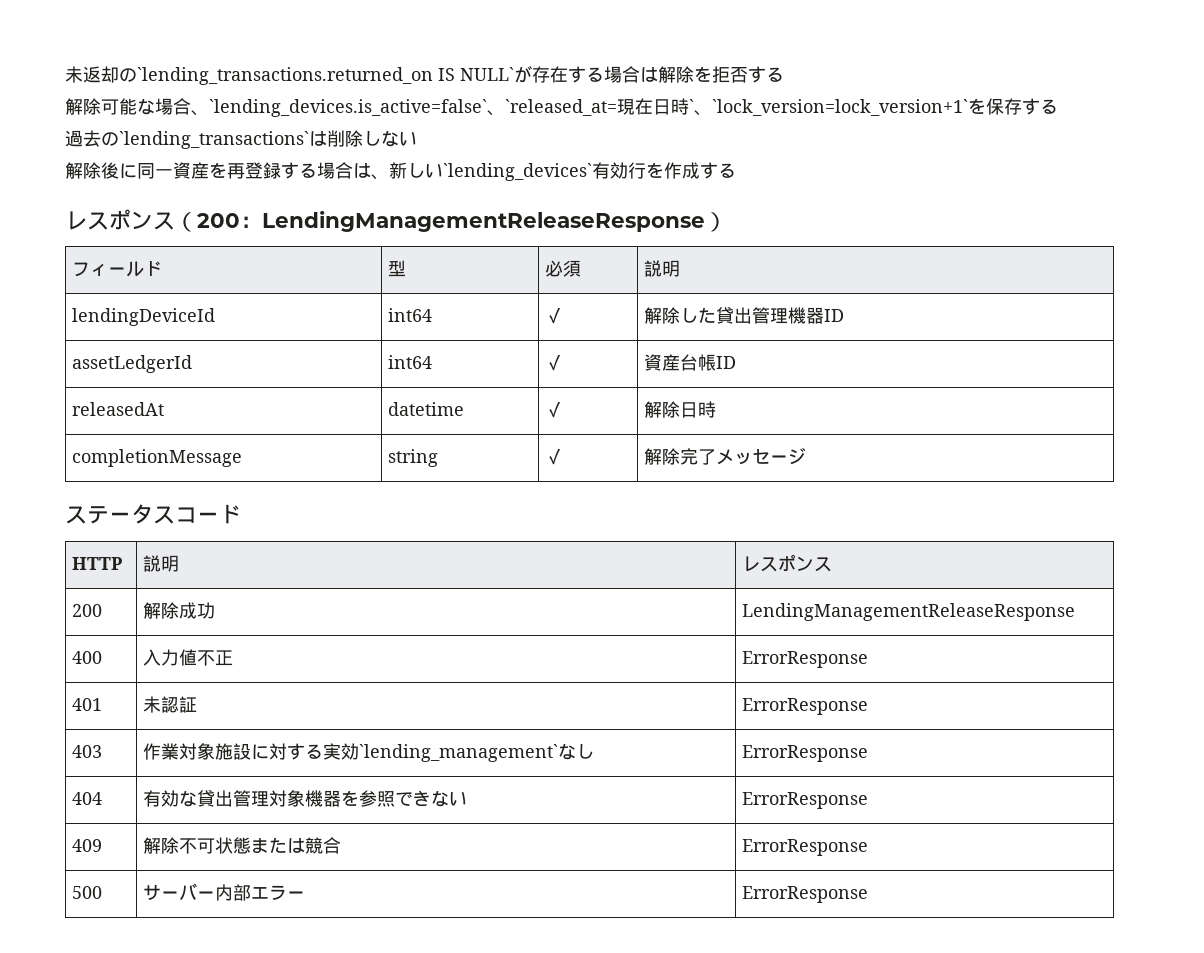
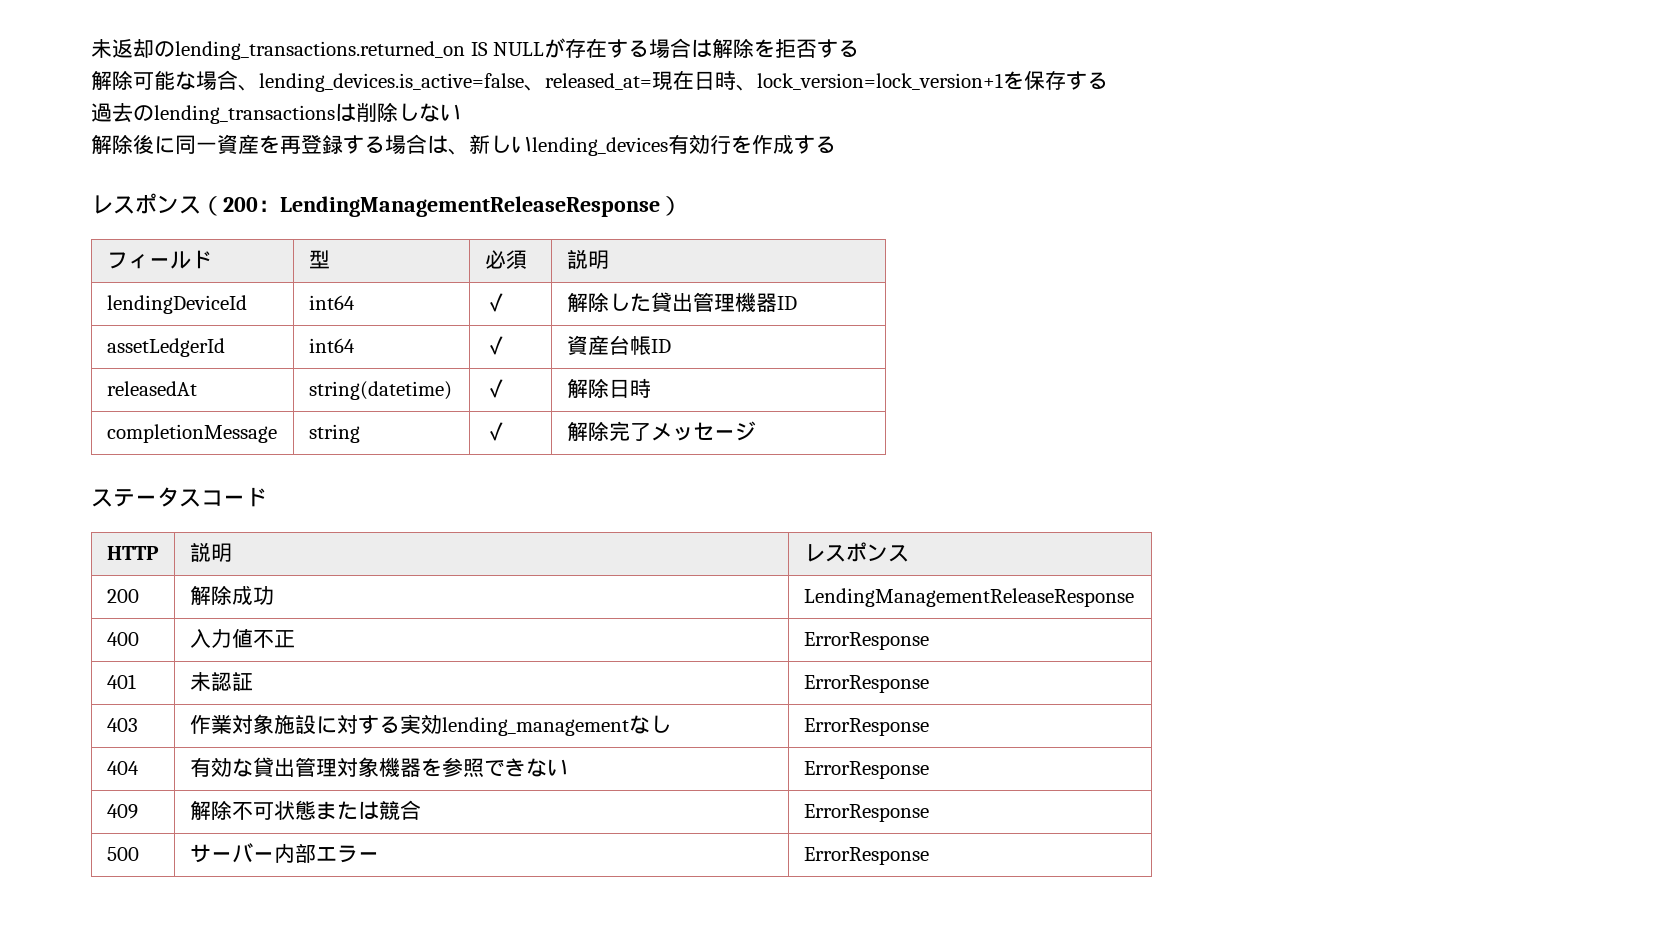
[137,67,514,85] `lending_transactions.returned_on IS NULL` -> [175,41,545,60] lending_transactions.returned_on IS NULL
[209,98,968,117] `lending_devices.is_active=false`、`released_at=現在日時`、`lock_version=lock_version+1` -> [259,70,1003,92] lending_devices.is_active=false、released_at=現在日時、lock_version=lock_version+1
[119,131,309,149] `lending_transactions` -> [154,105,335,124] lending_transactions
[443,163,592,181] `lending_devices` -> [532,137,668,156] lending_devices
[388,402,465,416] datetime -> [308,381,452,400] string(datetime)
[359,744,559,762] `lending_management` -> [441,717,629,736] lending_management

